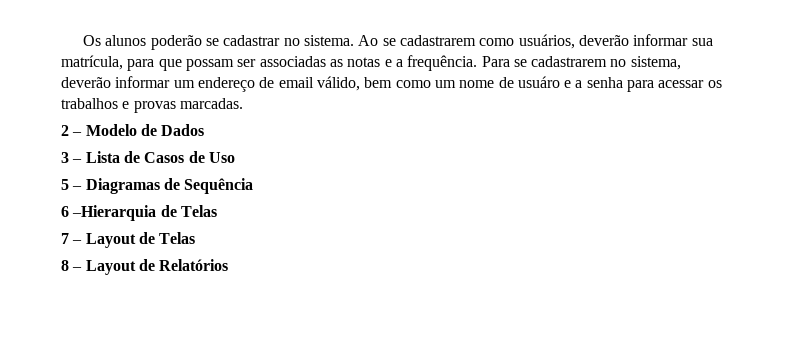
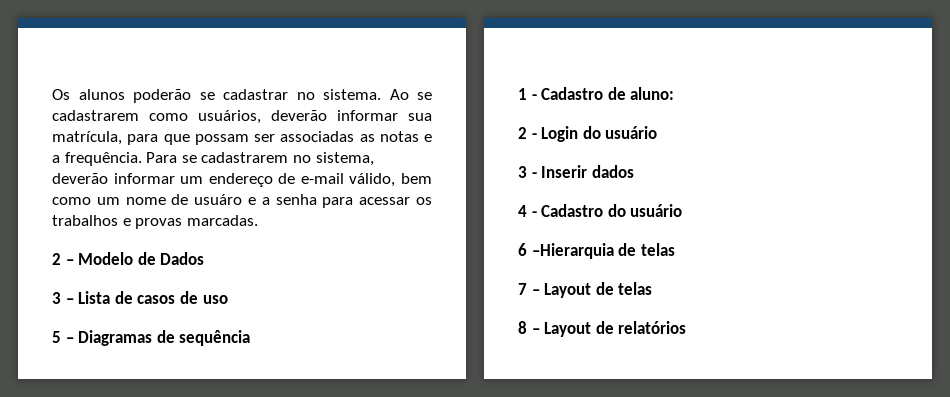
[278,77,314,88] email -> [300,173,344,184] e-mail
[144,151,235,163] Casos de Uso -> [137,291,228,304] casos de uso
[184,178,254,194] Sequência -> [179,330,251,346] [518,87,675,100] [518,126,658,142] [518,165,634,178] [518,204,683,217] sequência // 1 - Cadastro de aluno: // 2 - Login do usuário // 3 - Inserir dados // 4 - Cadastro do usuário
[180,205,217,217] Telas -> [640,243,675,256] telas
[159,232,196,244] Telas -> [618,282,653,295] telas
[159,259,229,271] Relatórios -> [618,321,687,334] relatórios

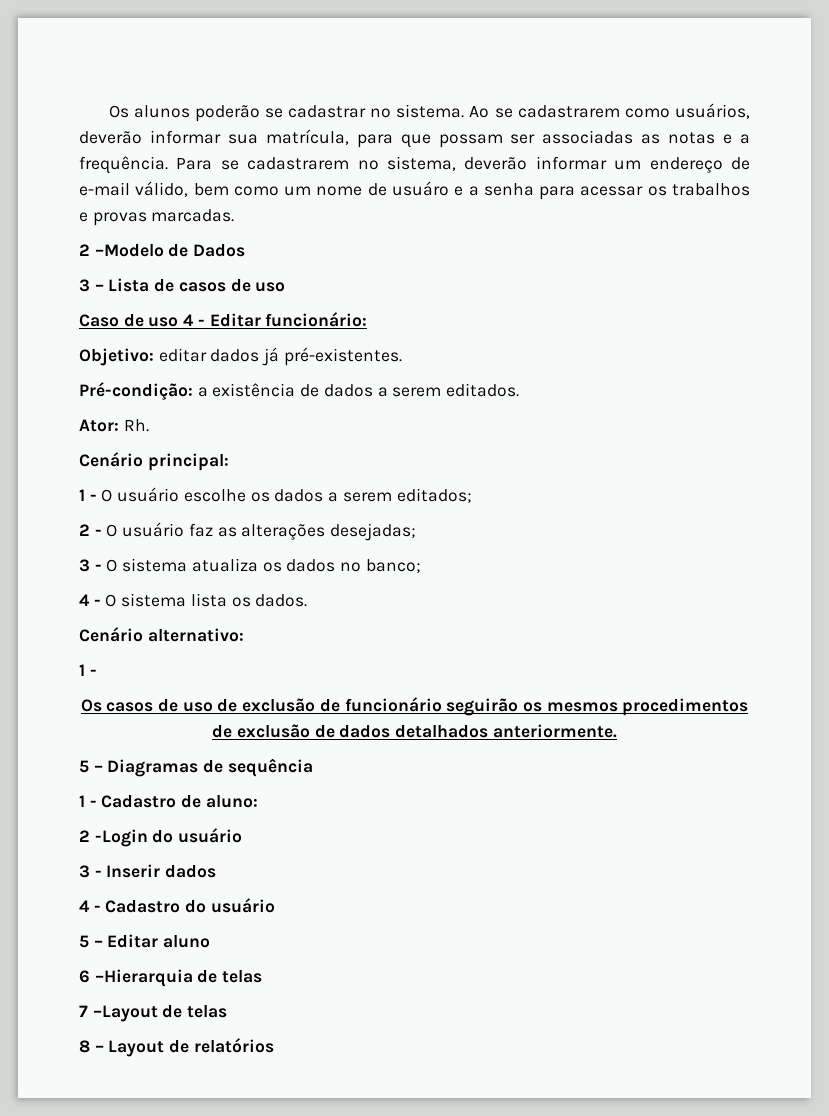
[65,252,134,265] – Modelo -> [94,244,164,257] –Modelo
(228, 299) none -> [79,312,368,327] [79,347,402,366] [79,382,520,401] [79,419,149,432] [79,452,229,471] [79,487,472,503] [79,522,417,541] [79,558,421,573] [79,593,308,607] [79,627,244,642] [79,664,97,676] [80,697,749,716] [212,724,617,738] // Caso de uso 4 - Editar funcionário: // Objetivo: editar dados já pré-existentes. // Pré-condição: a existência de dados a serem editados. // Ator: Rh. // Cenário principal: // 1 - O usuário escolhe os dados a serem editados; // 2 - O usuário faz as alterações desejadas; // 3 - O sistema atualiza os dados no banco; // 4 - O sistema lista os dados. // Cenário alternativo: // 1 - // Os casos de uso de exclusão de funcionário seguirão os mesmos procedimentos de exclusão de dados detalhados anteriormente.
[531,126,579,142] - Login -> [94,829,148,847] -Login
(683, 210) none -> [79,934,211,948] // 5 – Editar aluno
[531,283,592,298] – Layout -> [92,1005,158,1022] –Layout

